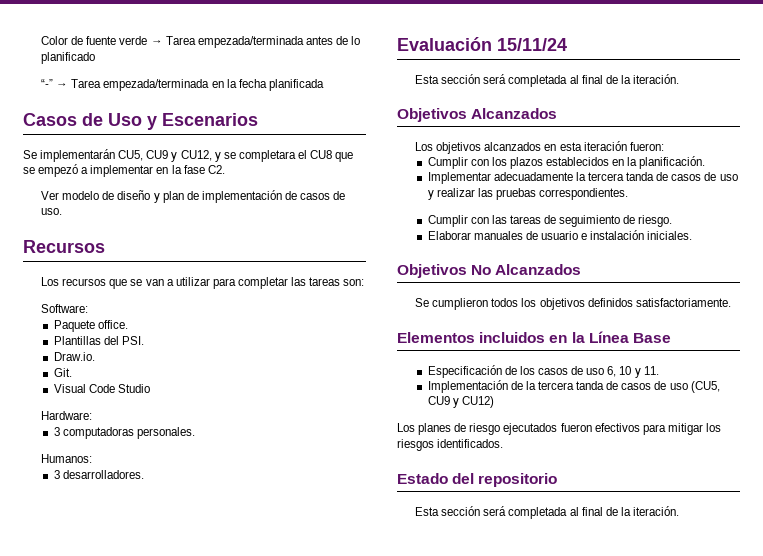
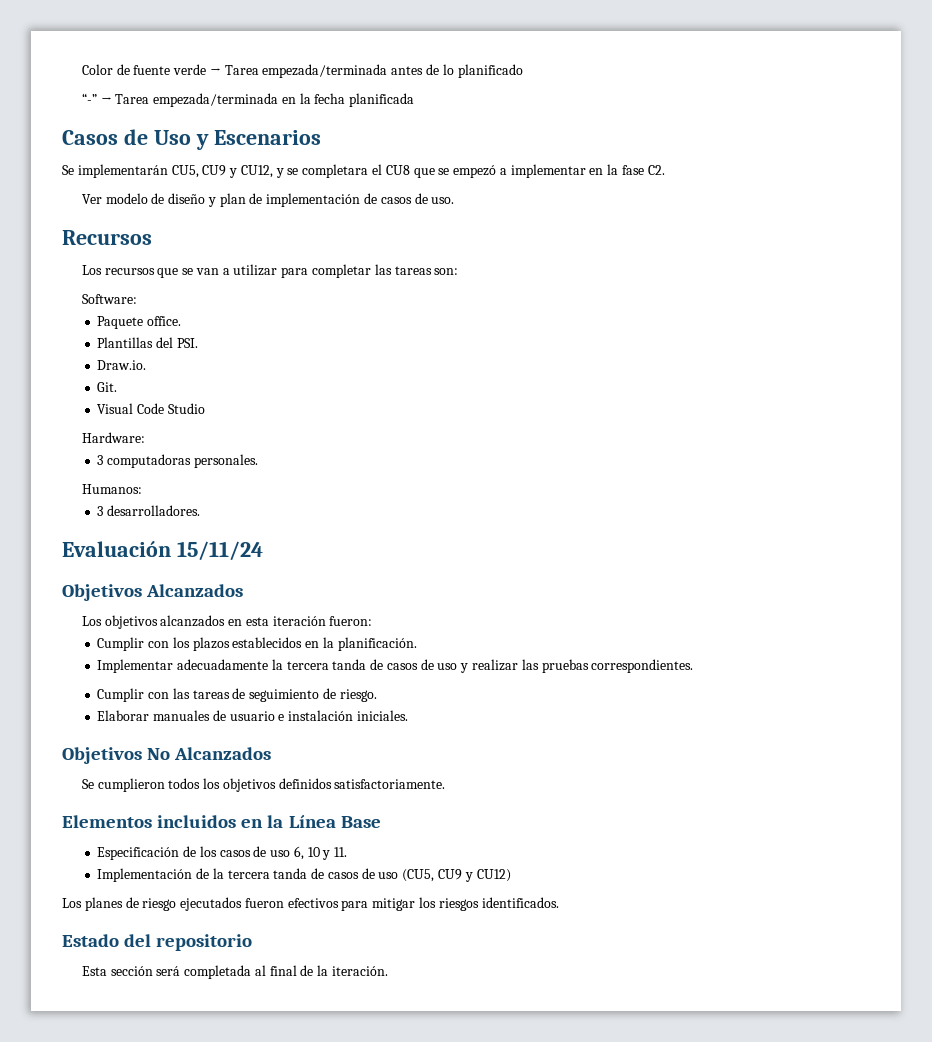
[415,74,679,87] // Esta sección será completada al final de la iteración. -> (263, 551) none

